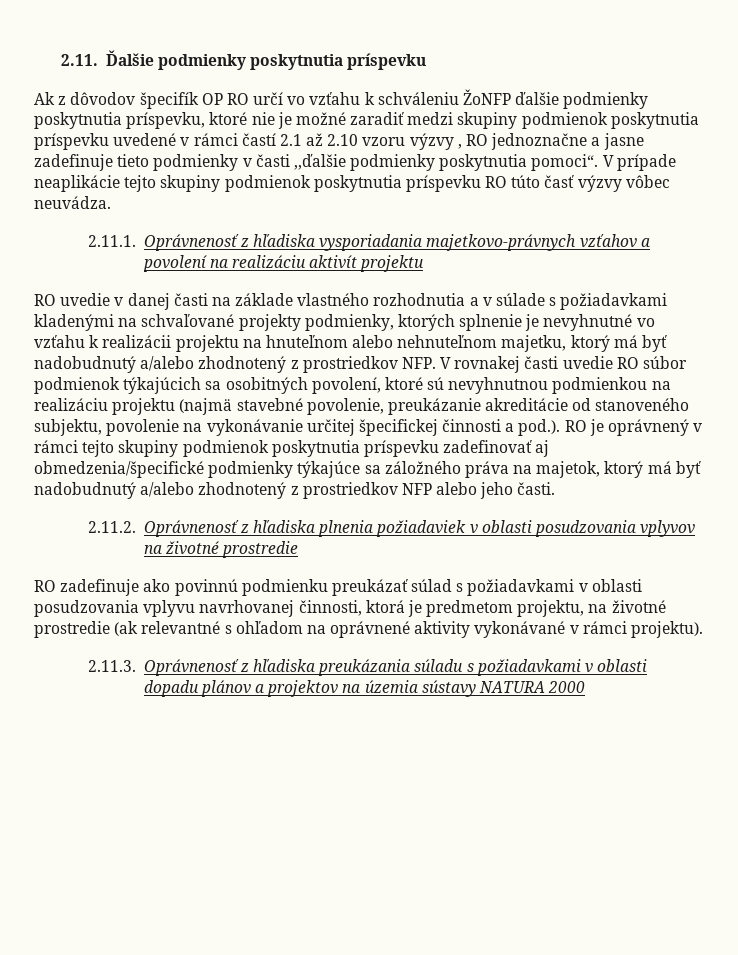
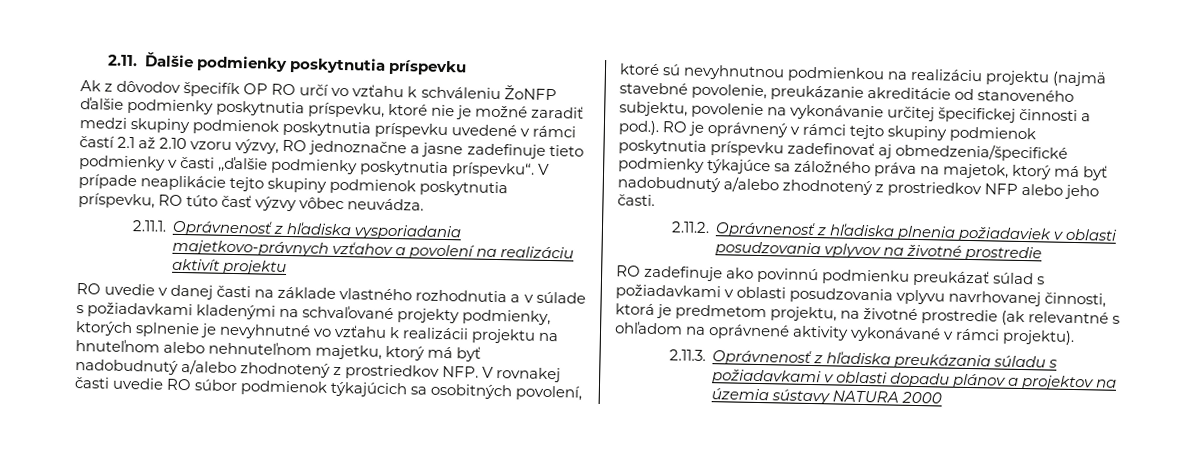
[409,133,462,150] výzvy , -> [235,139,280,154] výzvy,
[531,154,599,171] pomoci“. -> [451,162,536,178] príspevku“.
[405,175,481,192] príspevku -> [78,193,155,209] príspevku,

